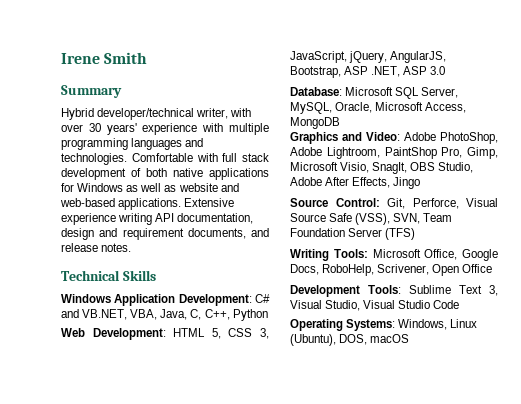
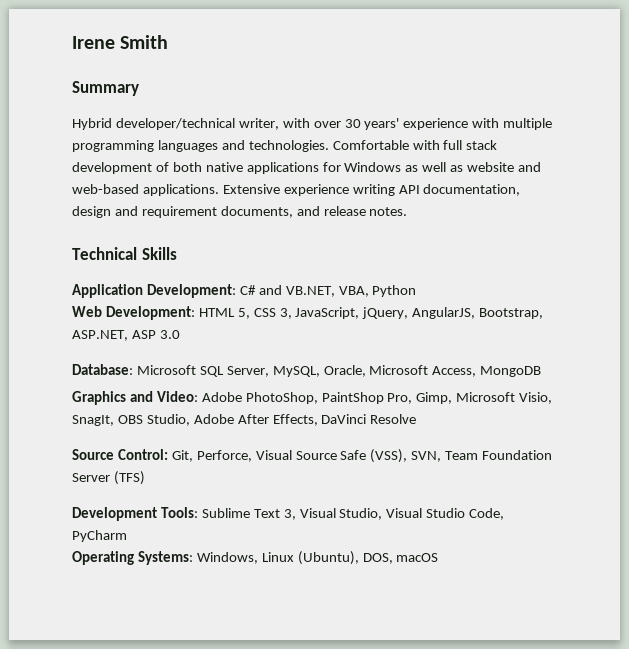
[61,294,111,303] Windows -> (177, 253) none
[160,309,230,320] Java, C, C++, -> (369, 291) none
[344,66,401,77] ASP .NET, -> [72,330,128,341] ASP.NET,
[290,147,380,159] Adobe Lightroom, -> (318, 398) none
[393,177,421,189] Jingo -> [321,414,417,424] DaVinci Resolve
[290,249,498,261] [290,264,493,276] // Writing Tools: Microsoft Office, Google Docs, RoboHelp, Scrivener, Open Office -> (145, 478) none
[433,300,460,309] Code -> [469,508,505,520] [72,530,127,542] Code, PyCharm

